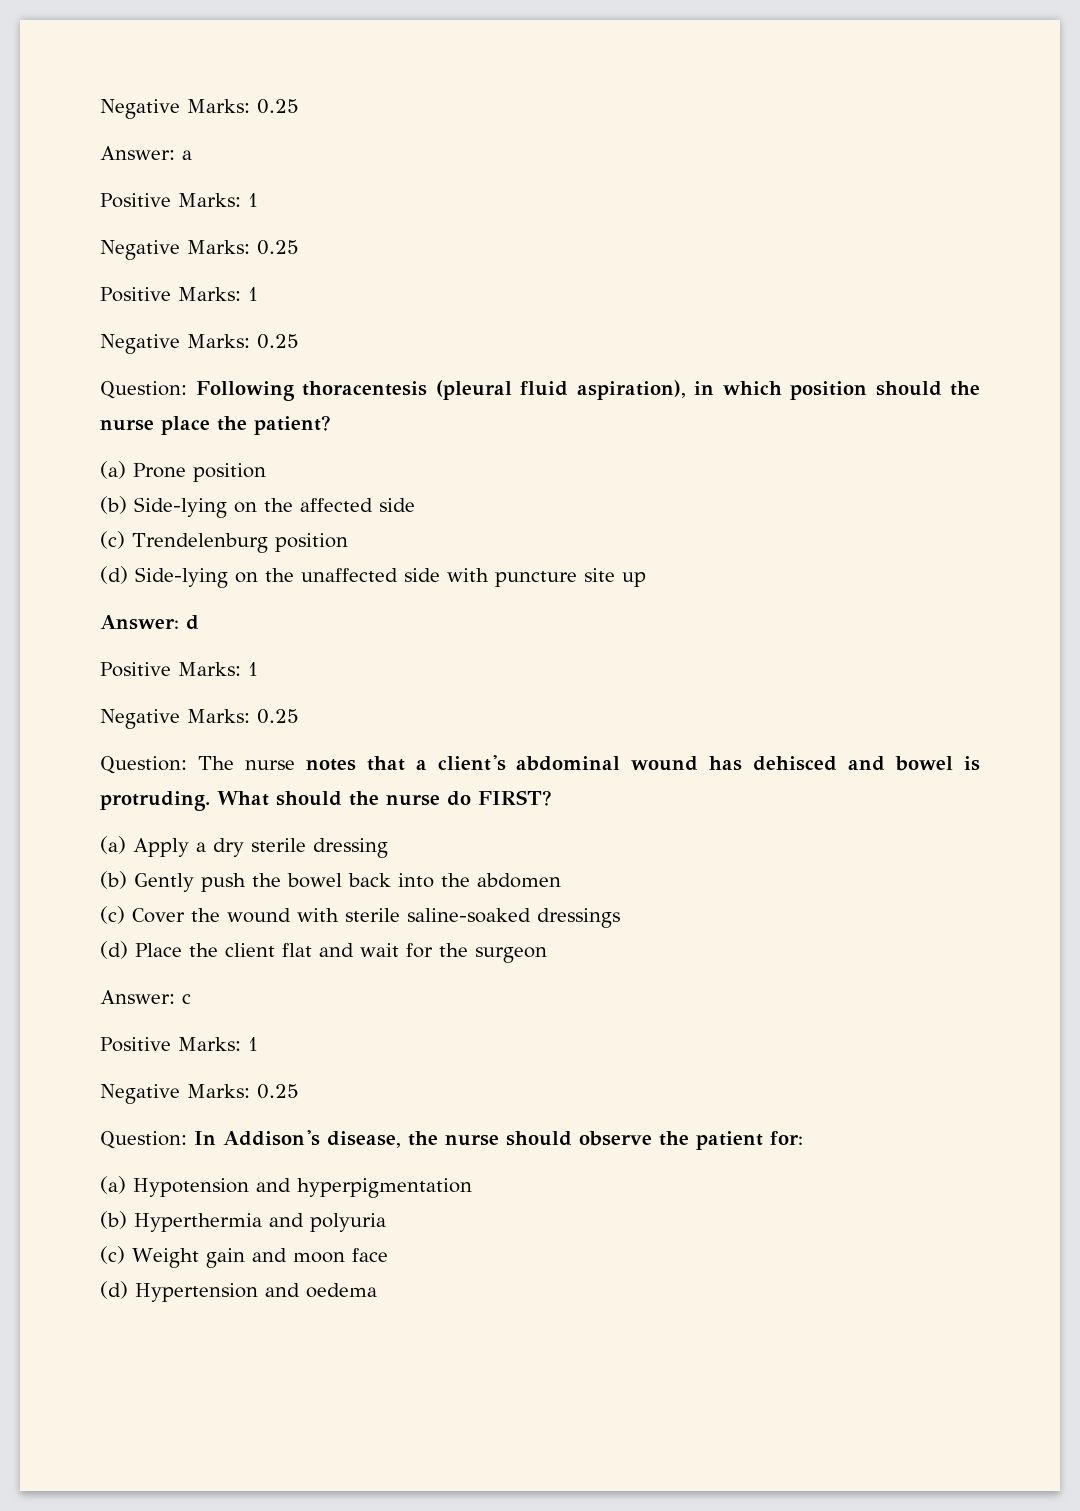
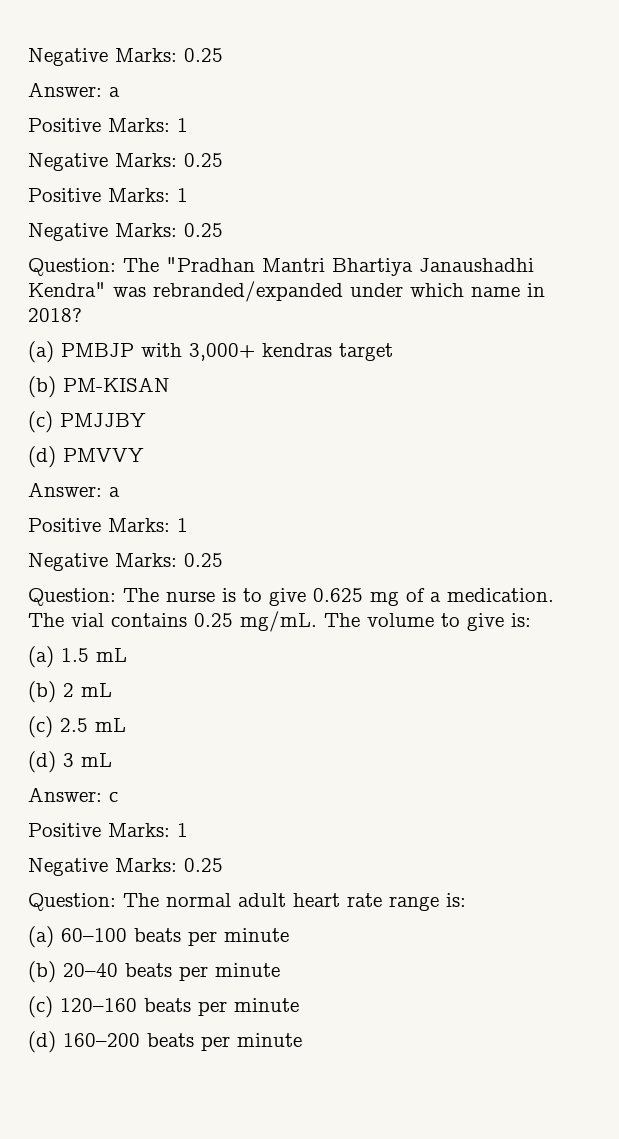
[195,380,980,401] [100,415,331,435] [100,461,266,482] [100,496,415,518] [100,531,348,553] [100,566,646,588] [100,615,199,630] Following thoracentesis (pleural fluid aspiration), in which position should the nurse place the patient? // (a) Prone position // (b) Side-lying on the affected side // (c) Trendelenburg position // (d) Side-lying on the unaffected side with puncture site up // Answer: d -> [123,257,534,276] [28,281,545,302] [28,308,82,322] [28,341,393,363] [28,376,170,398] [28,411,146,433] [28,446,144,468] [28,482,120,497] The "Pradhan Mantri Bhartiya Janaushadhi Kendra" was rebranded/expanded under which name in 2018? // (a) PMBJP with 3,000+ kendras target // (b) PM-KISAN // (c) PMJJBY // (d) PMVVY // Answer: a
[305,755,980,771] [100,790,552,811] [100,836,388,858] [100,871,561,892] [100,906,620,928] [100,941,547,963] notes that a client's abdominal wound has dehisced and bowel is protruding. What should the nurse do FIRST? // (a) Apply a dry sterile dressing // (b) Gently push the bowel back into the abdomen // (c) Cover the wound with sterile saline-soaked dressings // (d) Place the client flat and wait for the surgeon -> [222,588,554,606] [28,611,531,632] [28,646,127,668] [28,681,112,703] [28,716,126,738] [28,751,112,773] is to give 0.625 mg of a medication. The vial contains 0.25 mg/mL. The volume to give is: // (a) 1.5 mL // (b) 2 mL // (c) 2.5 mL // (d) 3 mL
[194,1130,803,1150] [100,1176,472,1198] [100,1211,386,1232] [100,1246,388,1268] [100,1281,377,1302] In Addison's disease, the nurse should observe the patient for: // (a) Hypotension and hyperpigmentation // (b) Hyperthermia and polyuria // (c) Weight gain and moon face // (d) Hypertension and oedema -> [123,893,466,911] [28,926,289,948] [28,961,280,983] [28,996,299,1018] [28,1031,302,1053] The normal adult heart rate range is: // (a) 60–100 beats per minute // (b) 20–40 beats per minute // (c) 120–160 beats per minute // (d) 160–200 beats per minute

